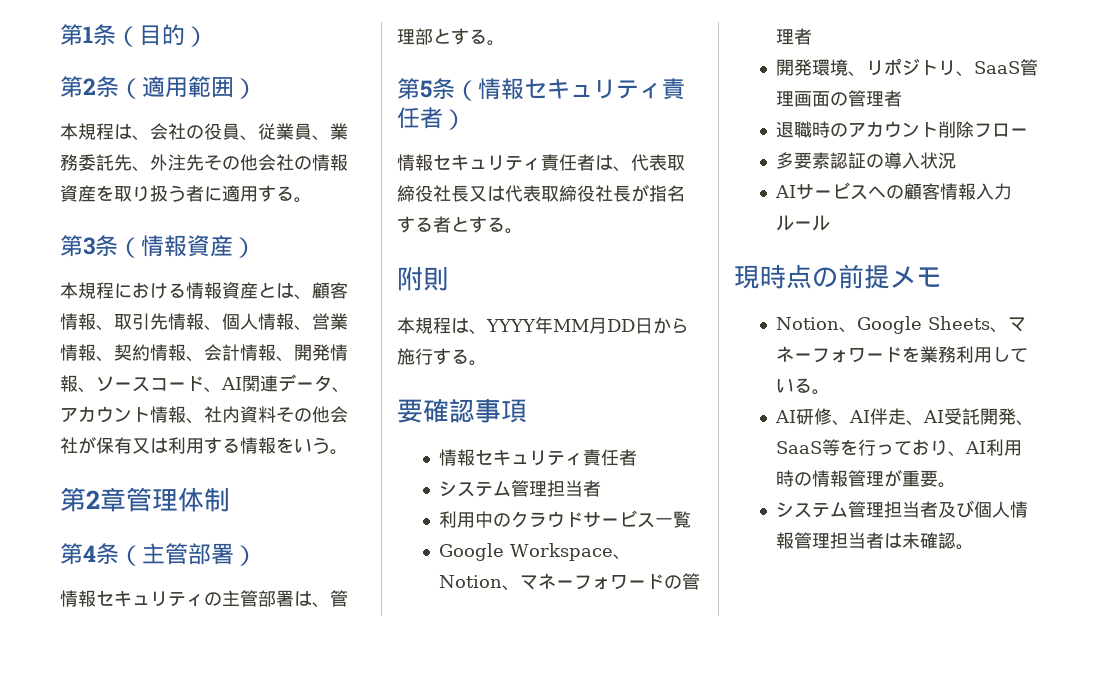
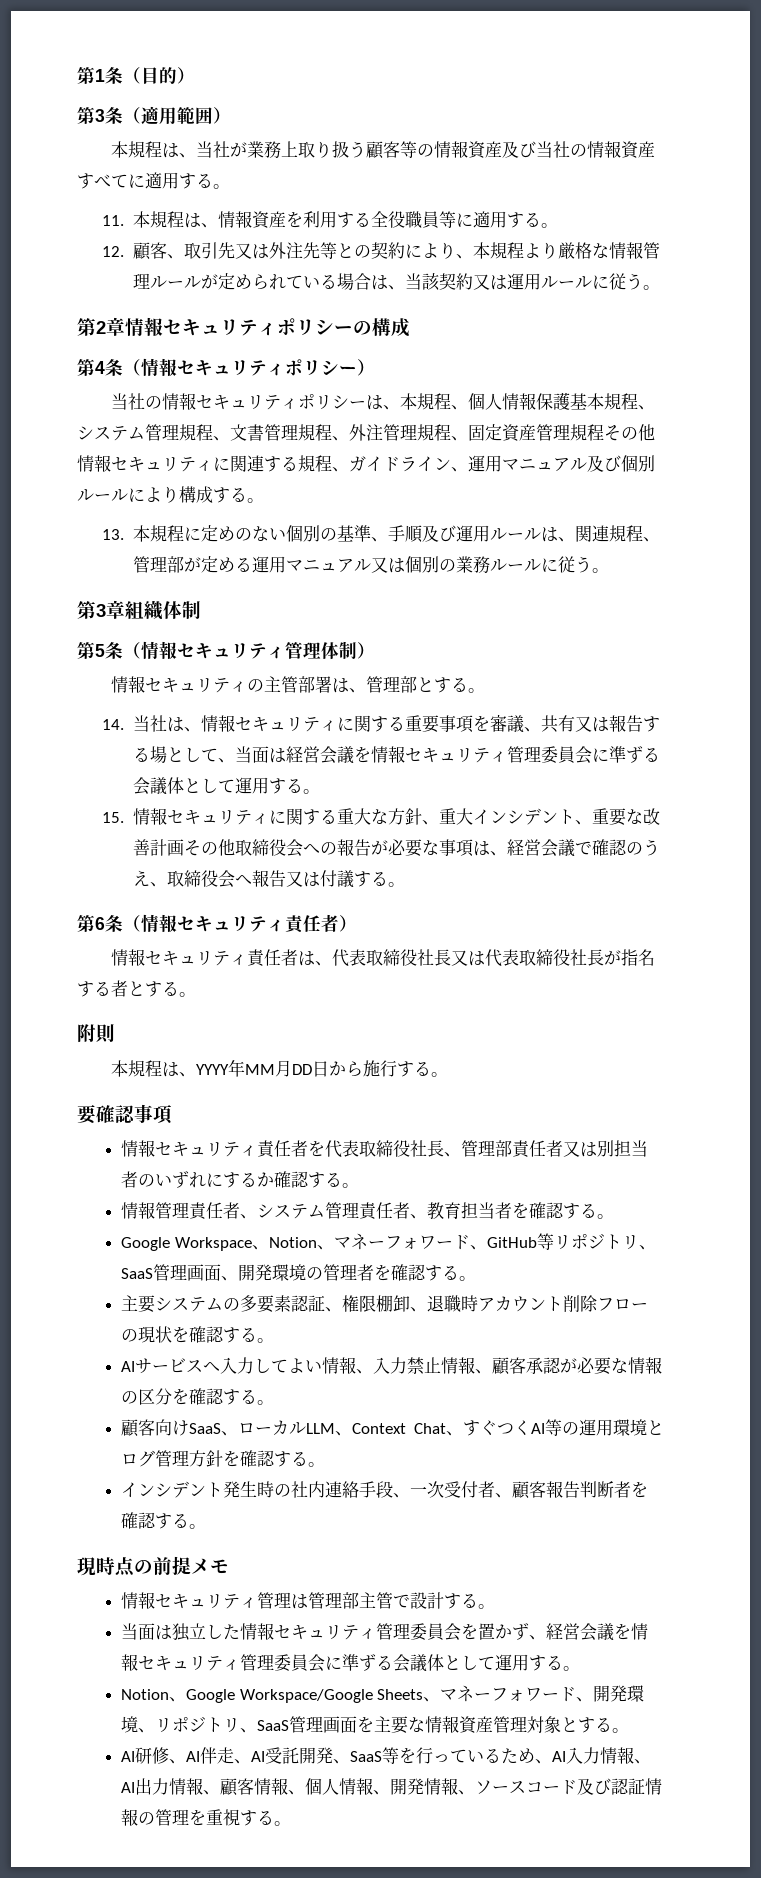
[83,78,96,95] 2 -> [95,109,105,122] 3
[150,123,348,141] [60,154,348,172] [60,185,312,203] [60,235,256,258] [60,282,348,300] [60,313,348,331] [60,344,348,362] [60,374,350,393] [60,406,348,424] [60,436,348,455] [60,487,230,512] [60,543,234,566] 会社の役員、従業員、業務委託先、外注先その他会社の情報資産を取り扱う者に適用する。 // 第3条（情報資産） // 本規程における情報資産とは、顧客情報、取引先情報、個人情報、営業情報、契約情報、会計情報、開発情報、ソースコード、AI関連データ、アカウント情報、社内資料その他会社が保有又は利用する情報をいう。 // 第2章管理体制 // 第4条（主管部署 -> [195,141,655,159] [77,172,230,189] [102,211,558,229] [102,242,660,260] [132,273,660,291] [77,317,410,337] [77,358,375,376] [110,392,655,410] [77,424,655,442] [77,455,655,472] [77,486,264,503] [102,525,660,543] [132,556,609,573] [77,600,201,620] [77,641,357,660] 当社が業務上取り扱う顧客等の情報資産及び当社の情報資産すべてに適用する。 // 11.本規程は、情報資産を利用する全役職員等に適用する。 // 12.顧客、取引先又は外注先等との契約により、本規程より厳格な情報管理ルールが定められている場合は、当該契約又は運用ルールに従う。 // 第2章情報セキュリティポリシーの構成 // 第4条（情報セキュリティポリシー） // 当社の情報セキュリティポリシーは、本規程、個人情報保護基本規程、システム管理規程、文書管理規程、外注管理規程、固定資産管理規程その他情報セキュリティに関連する規程、ガイドライン、運用マニュアル及び個別ルールにより構成する。 // 13.本規程に定めのない個別の基準、手順及び運用ルールは、関連規程、管理部が定める運用マニュアル又は個別の業務ルールに従う。 // 第3章組織体制 // 第5条（情報セキュリティ管理体制
[397,78,432,100] // 第5 -> [102,714,660,733] [132,746,660,764] [132,777,320,795] [102,808,660,826] [132,839,660,857] [132,870,405,888] [77,914,105,932] // 14.当社は、情報セキュリティに関する重要事項を審議、共有又は報告する場として、当面は経営会議を情報セキュリティ管理委員会に準ずる会議体として運用する。 // 15.情報セキュリティに関する重大な方針、重大インシデント、重要な改善計画その他取締役会への報告が必要な事項は、経営会議で確認のうえ、取締役会へ報告又は付議する。 // 第6
[439,480,602,497] [439,510,692,528] // システム管理担当者 // 利用中のクラウドサービス一覧 -> [308,1140,649,1158] [121,1171,360,1188] [121,1202,615,1220] を代表取締役社長、管理部責任者又は別担当者のいずれにするか確認する。 // 情報管理責任者、システム管理責任者、教育担当者を確認する。
[664,573,701,590] [776,28,813,45] の管理者 // -> [469,1233,656,1250] [121,1264,477,1281] [121,1295,649,1313] [121,1326,275,1343] [121,1357,663,1375] [121,1388,275,1405] [121,1419,664,1437] [121,1450,326,1467] [121,1481,649,1499] [121,1512,207,1529] [77,1556,229,1577] [121,1592,496,1609] [121,1623,649,1641] [121,1654,581,1672] [121,1685,594,1703] 、GitHub等リポジトリ、SaaS管理画面、開発環境の管理者を確認する。 // 主要システムの多要素認証、権限棚卸、退職時アカウント削除フローの現状を確認する。 // AIサービスへ入力してよい情報、入力禁止情報、顧客承認が必要な情報の区分を確認する。 // 顧客向けSaaS、ローカルLLM、Context Chat、すぐつくAI等の運用環境とログ管理方針を確認する。 // インシデント発生時の社内連絡手段、一次受付者、顧客報告判断者を確認する。 // 現時点の前提メモ // 情報セキュリティ管理は管理部主管で設計する。 // 当面は独立した情報セキュリティ管理委員会を置かず、経営会議を情報セキュリティ管理委員会に準ずる会議体として運用する。 // Notion、Google Workspace/Google Sheets、マネーフォワード、
[830,90,903,107] [776,121,1029,138] [776,152,957,169] [775,182,1013,200] [776,215,831,231] [734,264,942,289] [776,316,1027,334] [776,346,1029,363] [776,378,795,393] の管理者 // 退職時のアカウント削除フロー // 多要素認証の導入状況 // AIサービスへの顧客情報入力ルール // 現時点の前提メモ // Notion、Google Sheets、マネーフォワードを業務利用してい -> [357,1716,596,1734] を主要な情報資産管理対象とす
[912,439,1023,457] [776,469,957,488] [776,500,1029,518] [776,532,957,549] おり、AI利用時の情報管理が重要。 // システム管理担当者及び個人情報管理担当者は未確認 -> [467,1747,652,1764] [121,1778,663,1796] [121,1809,275,1826] いるため、AI入力情報、AI出力情報、顧客情報、個人情報、開発情報、ソースコード及び認証情報の管理を重視する

